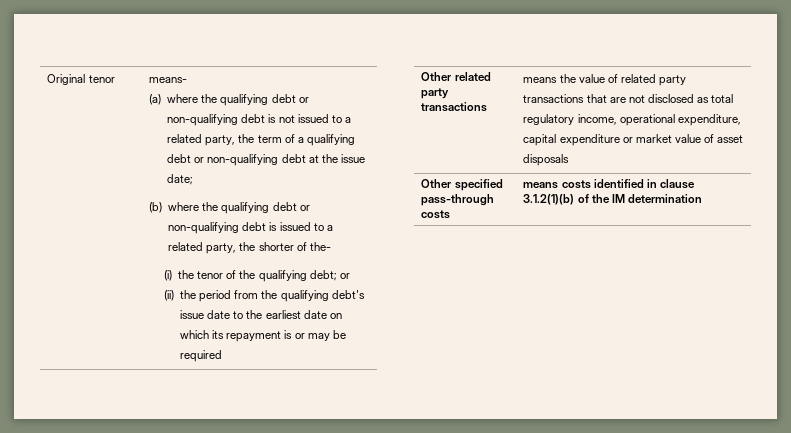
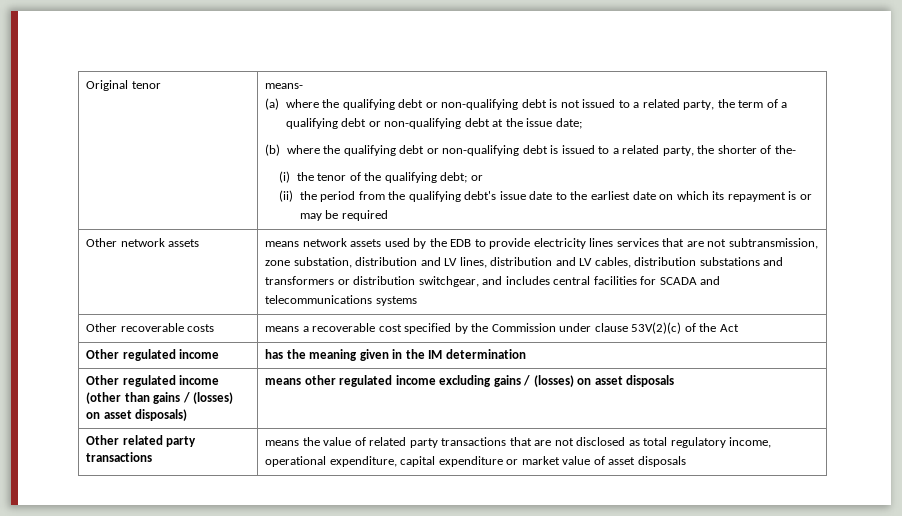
(223, 356) none -> [86,238,200,247] [265,238,818,249] [265,257,784,268] [265,276,721,287] [265,295,417,306] [86,323,215,332] [265,322,739,334] [86,349,220,361] [265,349,526,361] [86,375,220,387] [86,392,234,404] [86,409,188,421] [265,375,675,387] // Other network assets | means network assets used by the EDB to provide electricity lines services that are not subtransmission, zone substation, distribution and LV lines, distribution and LV cables, distribution substations and transformers or distribution switchgear, and includes central facilities for SCADA and telecommunications systems // Other recoverable costs | means a recoverable cost specified by the Commission under clause 53V(2)(c) of the Act // Other regulated income | has the meaning given in the IM determination // Other regulated income (other than gains / (losses) on asset disposals) | means other regulated income excluding gains / (losses) on asset disposals
[421,179,503,191] [421,194,495,206] [421,210,451,219] [523,179,695,189] [523,194,702,205] // Other specified pass-through costs | means costs identified in clause 3.1.2(1)(b) of the IM determination -> (686, 461) none

